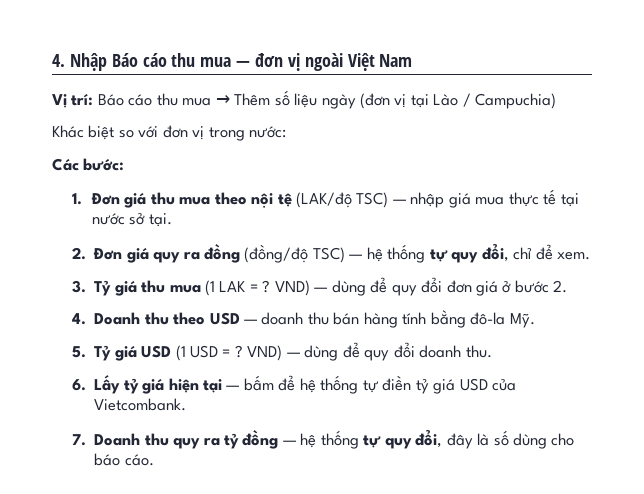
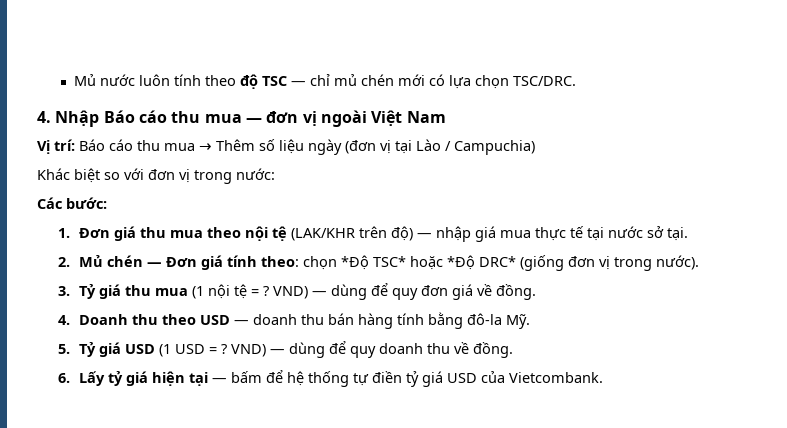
(52, 60) none -> [74,74,577,89] Mủ nước luôn tính theo độ TSC — chỉ mủ chén mới có lựa chọn TSC/DRC. //
[295,192,389,208] (LAK/độ TSC) -> [291,226,414,241] (LAK/KHR trên độ)
[93,243,590,263] Đơn giá quy ra đồng (đồng/độ TSC) — hệ thống tự quy đổi, chỉ để xem. -> [79,255,700,271] Mủ chén — Đơn giá tính theo: chọn *Độ TSC* hoặc *Độ DRC* (giống đơn vị trong nước).
[219,277,443,296] LAK = ? VND) — dùng để quy đổi -> [208,283,419,300] nội tệ = ? VND) — dùng để quy
[502,280,568,293] ở bước 2. -> [477,284,537,300] về đồng.
[393,342,492,358] đổi doanh thu. -> [379,342,514,358] doanh thu về đồng.
[71,429,575,449] [94,453,154,466] // 7. Doanh thu quy ra tỷ đồng — hệ thống tự quy đổi, đây là số dùng cho báo cáo. -> (604, 377) none

